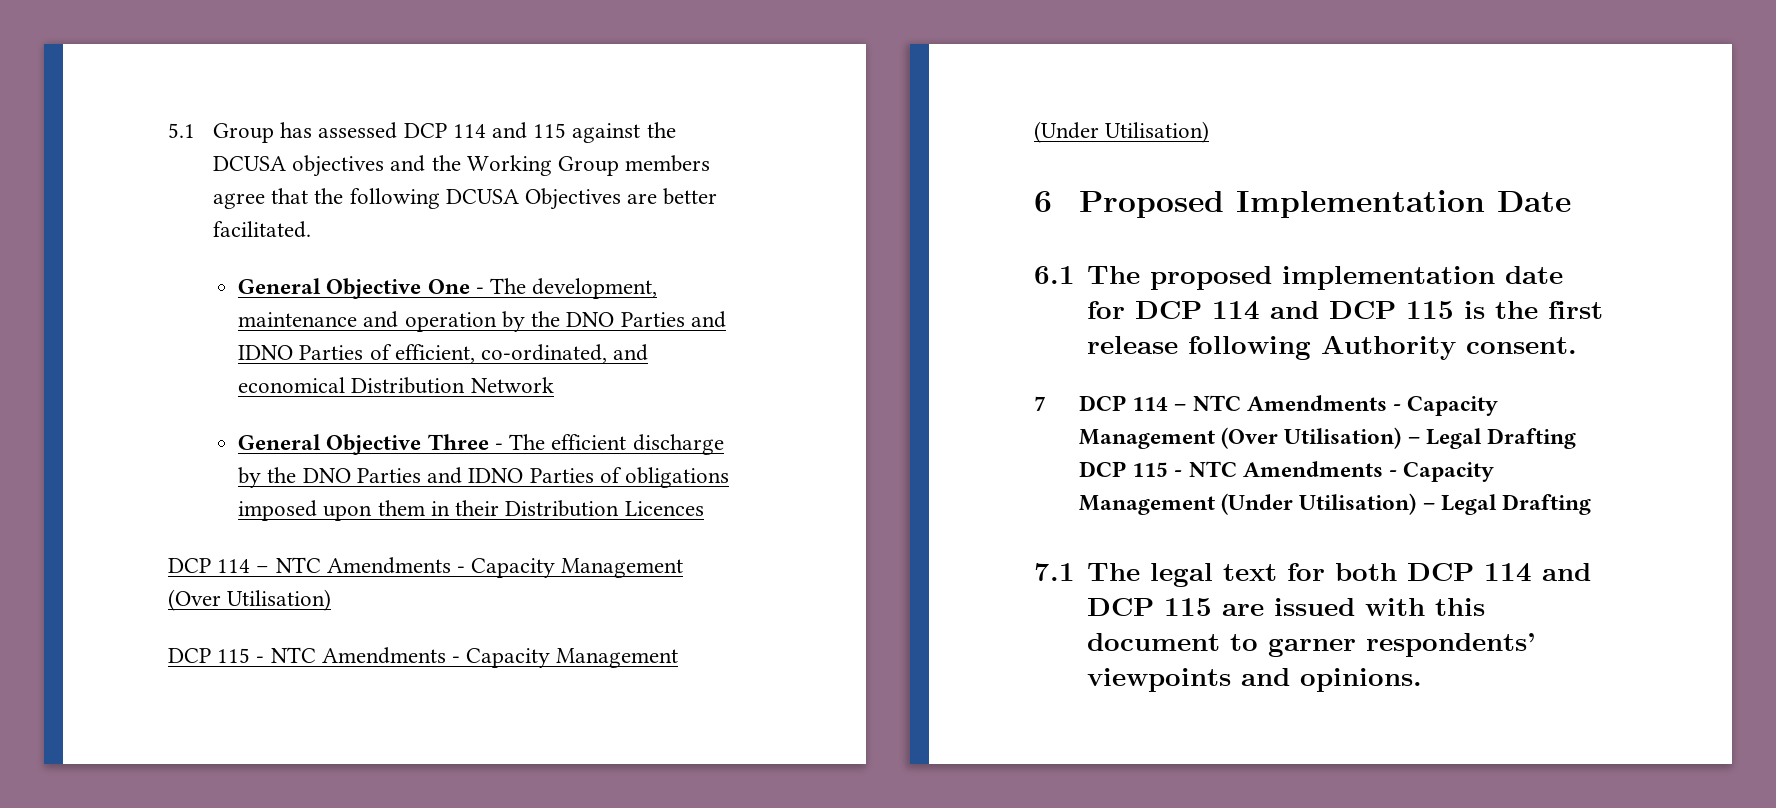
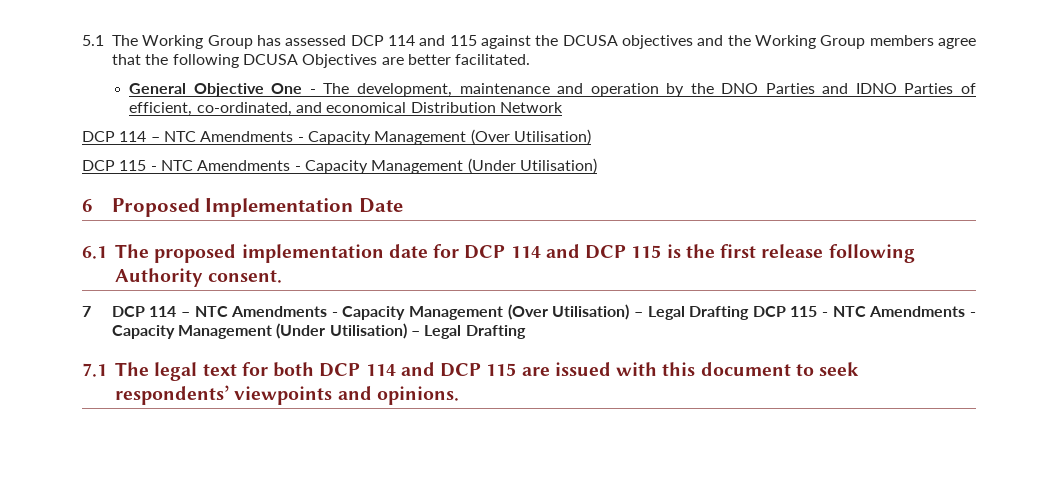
(195, 130) none -> [112,35,204,49] The Working
[238,434,724,455] [238,467,729,488] [238,500,704,521] // General Objective Three - The efficient discharge by the DNO Parties and IDNO Parties of obligations imposed upon them in their Distribution Licences -> (563, 107) none
[1267,638,1356,657] garner -> [819,362,860,376] seek

